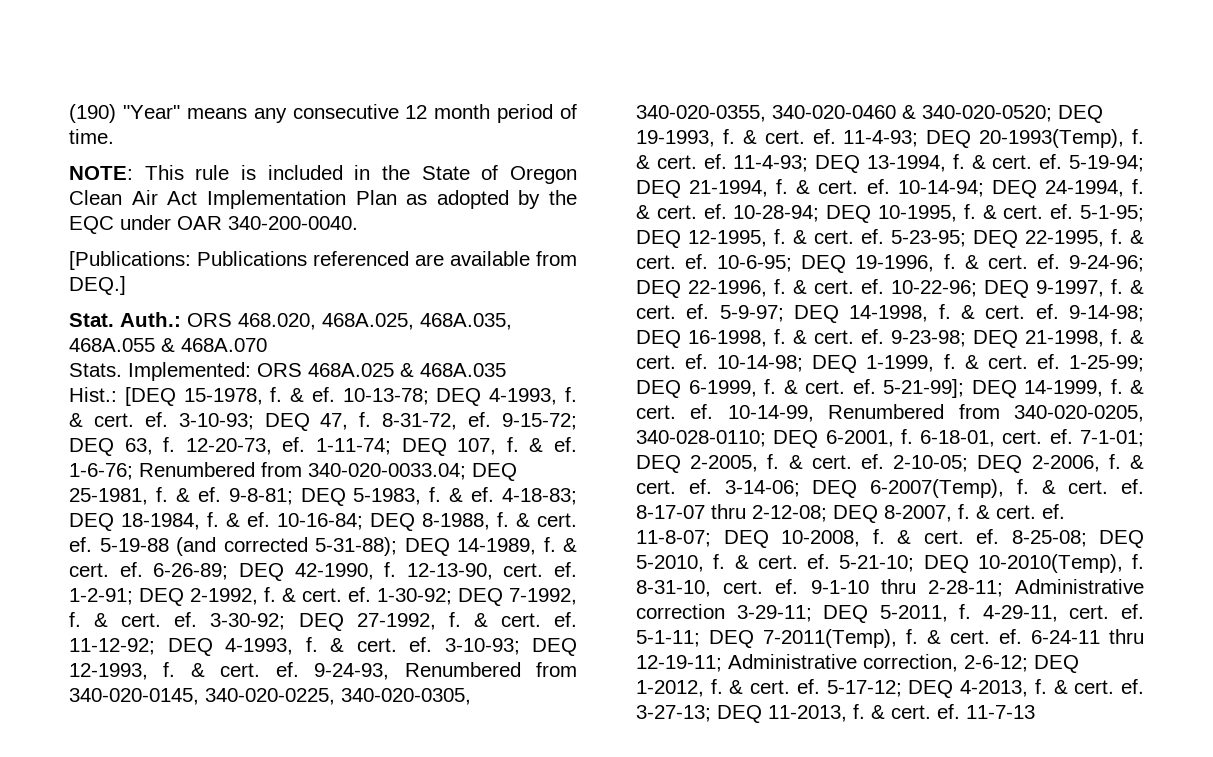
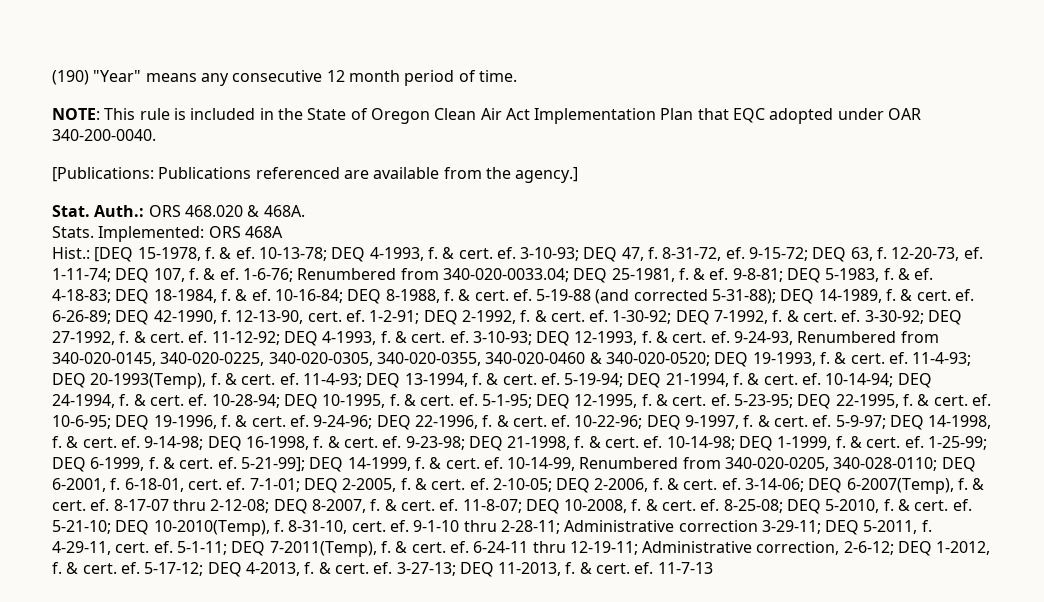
[406,190,577,209] [69,216,114,234] as adopted by the EQC -> [697,108,834,124] that EQC adopted
[69,276,126,295] DEQ.] -> [485,167,579,183] the agency.]
[238,313,512,330] [69,338,267,352] 468.020, 468A.025, 468A.035, 468A.055 & 468A.070 -> [184,205,305,217] 468.020 & 468A.
[308,363,506,377] 468A.025 & 468A.035 -> [244,226,283,238] 468A

